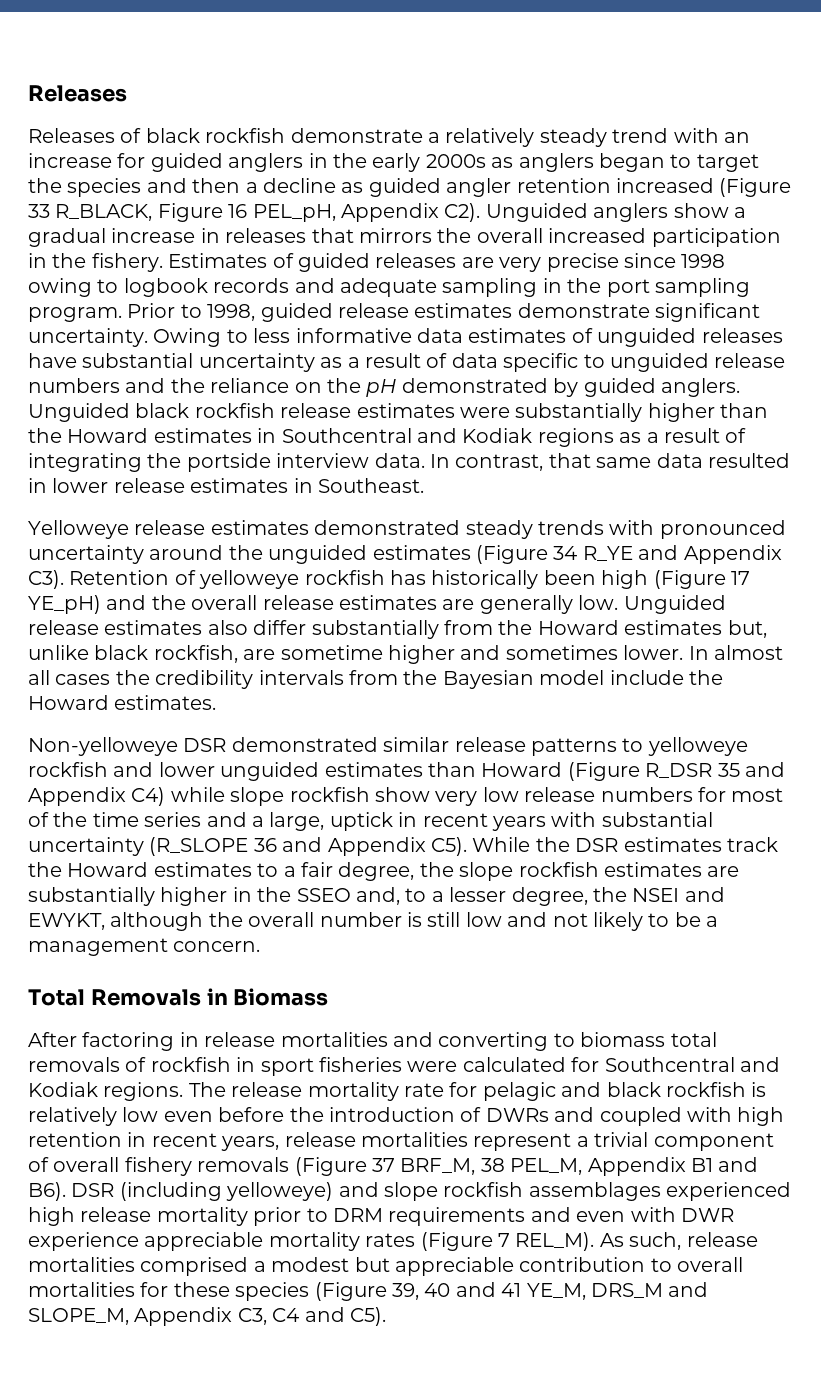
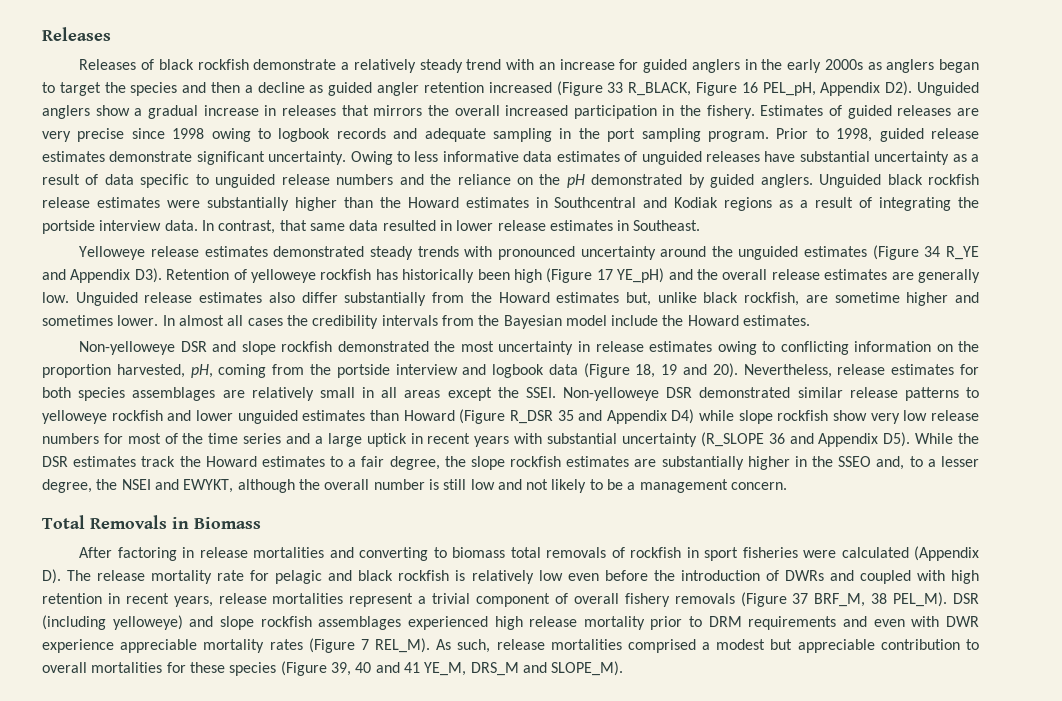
[444,203,481,222] C2). -> [885,81,913,96] D2).
[28,570,64,589] C3). -> [134,268,162,283] D3).
(227, 745) none -> [212,341,979,355] [42,363,979,378] [42,387,693,401] and slope rockfish demonstrated the most uncertainty in release estimates owing to conflicting information on the proportion harvested, pH, coming from the portside interview and logbook data (Figure 18, 19 and 20). Nevertheless, release estimates for both species assemblages are relatively small in all areas except the SSEI. Non-yelloweye DSR
[131,787,166,806] C4) -> [671,409,695,424] D4)
[269,812,325,831] large, -> [327,433,362,447] large
[431,837,467,856] C5). -> [883,432,911,447] D5).
[571,1057,780,1072] [28,1082,184,1101] for Southcentral and Kodiak regions. -> [914,546,980,561] [42,569,61,584] (Appendix D).
[510,1157,759,1176] [28,1182,66,1201] PEL_M, Appendix B1 and B6). -> [893,592,948,607] PEL_M).
[28,1307,386,1326] SLOPE_M, Appendix C3, C4 and C5). -> [551,661,624,676] SLOPE_M).

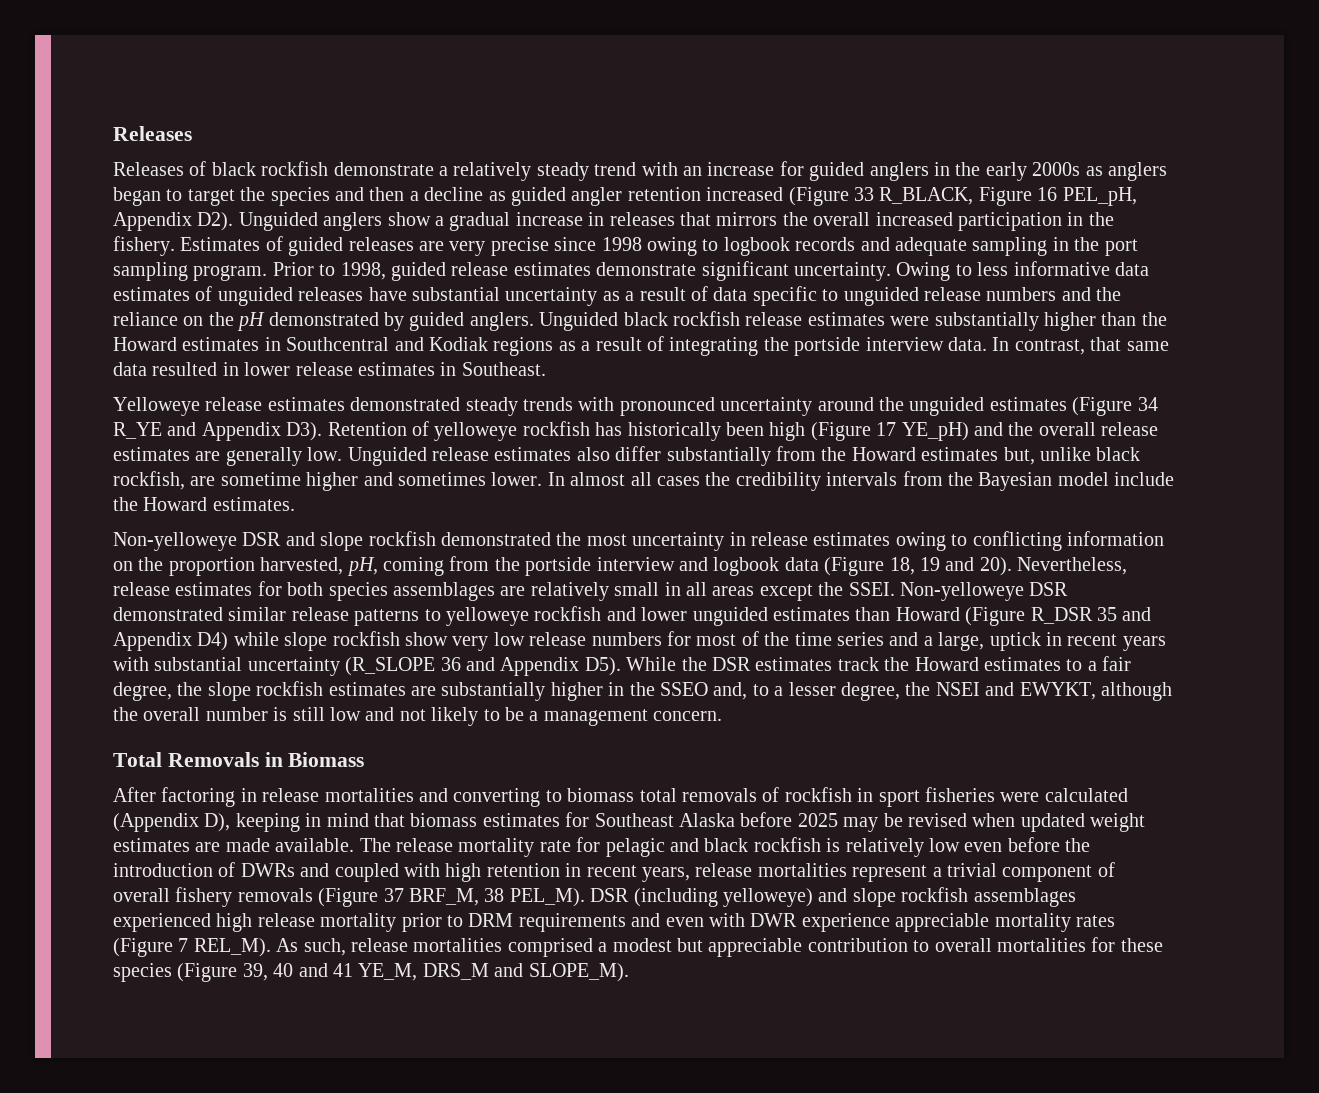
[327,433,362,447] large -> [938,632,985,651] large,
[42,569,61,584] D). -> [204,812,1146,832] [113,838,355,852] D), keeping in mind that biomass estimates for Southeast Alaska before 2025 may be revised when updated weight estimates are made available.

